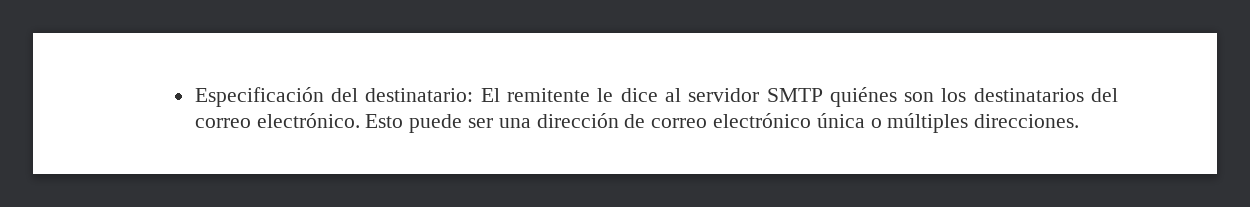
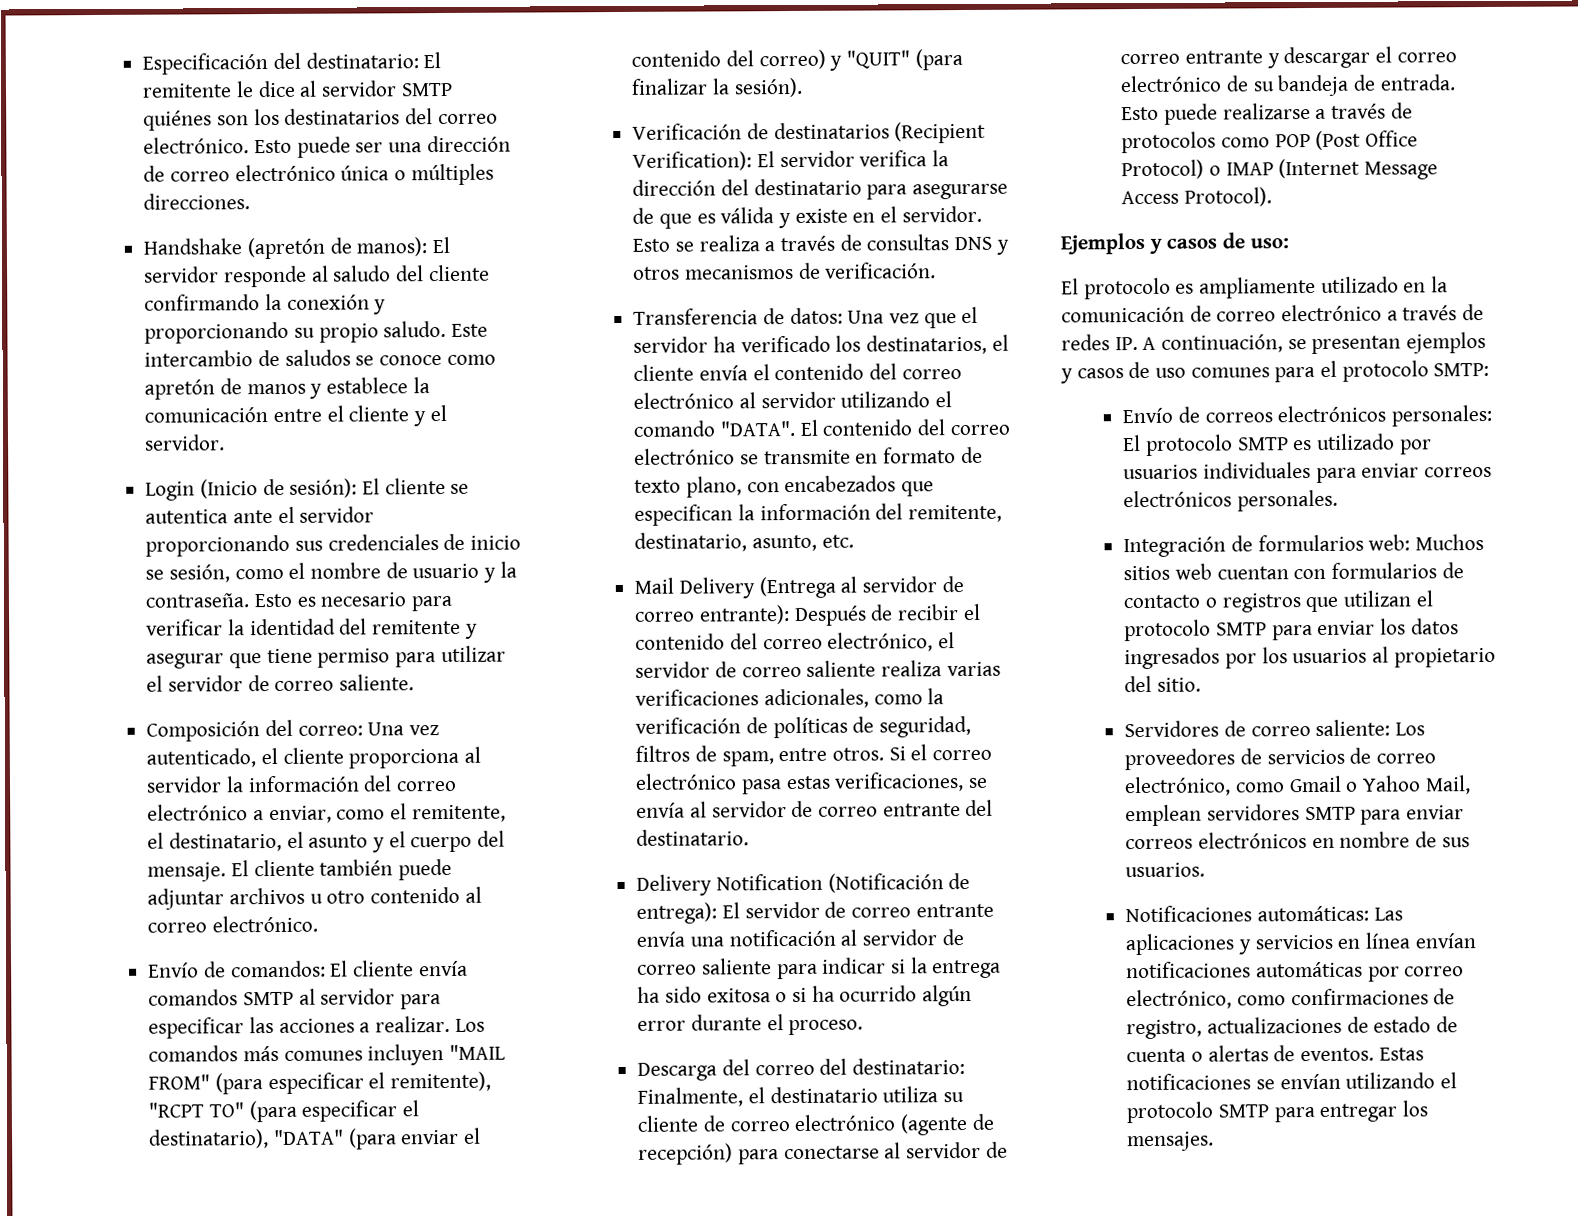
(1080, 121) none -> [143,236,450,260] [144,264,490,288] [144,293,387,315] [144,320,488,344] [144,349,496,367] [144,377,430,400] [144,404,447,427] [144,434,226,451] [145,477,470,501] [145,506,375,524] [145,533,521,557] [145,561,517,583] [145,592,453,612] [146,618,478,639] [146,645,506,669] [146,674,414,692] [146,719,439,742] [146,746,481,769] [146,775,457,793] [147,803,506,824] [147,830,505,853] [147,858,452,882] [147,886,482,910] [147,915,318,933] [148,960,468,978] [148,988,441,1010] [148,1015,485,1039] [148,1044,505,1066] [148,1071,491,1095] [148,1100,419,1123] [148,1127,481,1150] [631,49,963,71] [631,77,803,98] [632,121,987,144] [632,150,949,171] [632,178,1008,200] [632,205,982,229] [632,234,1009,255] [633,262,937,280] [633,306,979,329] [633,334,1009,355] [633,363,962,381] [633,391,952,409] [633,419,1011,437] [634,446,983,465] [634,475,934,498] [634,503,1002,526] [634,532,854,552] [634,576,964,599] [635,603,981,626] [635,632,955,652] [635,660,1001,678] [635,688,945,709] [635,715,971,739] [635,744,992,767] [635,772,988,795] [636,799,994,818] [636,829,750,846] [636,872,971,896] [636,901,994,924] [636,929,964,947] [637,957,1002,980] [637,984,972,1007] [637,1014,864,1036] [637,1058,965,1081] [637,1086,964,1107] [637,1113,995,1136] [638,1141,1008,1165] [1120,46,1457,69] [1120,74,1456,97] [1121,102,1413,125] [1121,130,1418,154] [1121,158,1438,180] [1121,187,1272,207] [1060,232,1289,255] [1061,276,1449,300] [1061,304,1485,323] [1061,331,1487,355] [1060,360,1490,384] [1122,404,1492,427] [1123,433,1432,456] [1123,462,1492,483] [1123,489,1338,512] [1123,534,1484,558] [1123,562,1464,581] [1123,590,1434,613] [1124,618,1459,642] [1124,646,1496,670] [1124,675,1201,693] [1124,719,1425,738] [1124,747,1436,771] [1124,775,1471,797] [1125,804,1464,827] [1125,831,1470,850] [1125,862,1206,878] [1125,905,1403,923] [1125,932,1476,956] [1126,961,1465,982] [1126,988,1456,1010] [1126,1016,1458,1040] [1126,1045,1424,1063] [1126,1072,1457,1091] [1126,1100,1428,1124] [1127,1131,1215,1152] // Handshake (apretón de manos): El servidor responde al saludo del cliente confirmando la conexión y proporcionando su propio saludo. Este intercambio de saludos se conoce como apretón de manos y establece la comunicación entre el cliente y el servidor. // Login (Inicio de sesión): El cliente se autentica ante el servidor proporcionando sus credenciales de inicio se sesión, como el nombre de usuario y la contraseña. Esto es necesario para verificar la identidad del remitente y asegurar que tiene permiso para utilizar el servidor de correo saliente. // Composición del correo: Una vez autenticado, el cliente proporciona al servidor la información del correo electrónico a enviar, como el remitente, el destinatario, el asunto y el cuerpo del mensaje. El cliente también puede adjuntar archivos u otro contenido al correo electrónico. // Envío de comandos: El cliente envía comandos SMTP al servidor para especificar las acciones a realizar. Los comandos más comunes incluyen "MAIL FROM" (para especificar el remitente), "RCPT TO" (para especificar el destinatario), "DATA" (para enviar el contenido del correo) y "QUIT" (para finalizar la sesión). // Verificación de destinatarios (Recipient Verification): El servidor verifica la dirección del destinatario para asegurarse de que es válida y existe en el servidor. Esto se realiza a través de consultas DNS y otros mecanismos de verificación. // Transferencia de datos: Una vez que el servidor ha verificado los destinatarios, el cliente envía el contenido del correo electrónico al servidor utilizando el comando "DATA". El contenido del correo electrónico se transmite en formato de texto plano, con encabezados que especifican la información del remitente, destinatario, asunto, etc. // Mail Delivery (Entrega al servidor de correo entrante): Después de recibir el contenido del correo electrónico, el servidor de correo saliente realiza varias verificaciones adicionales, como la verificación de políticas de seguridad, filtros de spam, entre otros. Si el correo electrónico pasa estas verificaciones, se envía al servidor de correo entrante del destinatario. // Delivery Notification (Notificación de entrega): El servidor de correo entrante envía una notificación al servidor de correo saliente para indicar si la entrega ha sido exitosa o si ha ocurrido algún error durante el proceso. // Descarga del correo del destinatario: Finalmente, el destinatario utiliza su cliente de correo electrónico (agente de recepción) para conectarse al servidor de correo entrante y descargar el correo electrónico de su bandeja de entrada. Esto puede realizarse a través de protocolos como POP (Post Office Protocol) o IMAP (Internet Message Access Protocol). // Ejemplos y casos de uso: // El protocolo es ampliamente utilizado en la comunicación de correo electrónico a través de redes IP. A continuación, se presentan ejemplos y casos de uso comunes para el protocolo SMTP: // Envío de correos electrónicos personales: El protocolo SMTP es utilizado por usuarios individuales para enviar correos electrónicos personales. // Integración de formularios web: Muchos sitios web cuentan con formularios de contacto o registros que utilizan el protocolo SMTP para enviar los datos ingresados por los usuarios al propietario del sitio. // Servidores de correo saliente: Los proveedores de servicios de correo electrónico, como Gmail o Yahoo Mail, emplean servidores SMTP para enviar correos electrónicos en nombre de sus usuarios. // Notificaciones automáticas: Las aplicaciones y servicios en línea envían notificaciones automáticas por correo electrónico, como confirmaciones de registro, actualizaciones de estado de cuenta o alertas de eventos. Estas notificaciones se envían utilizando el protocolo SMTP para entregar los mensajes.

